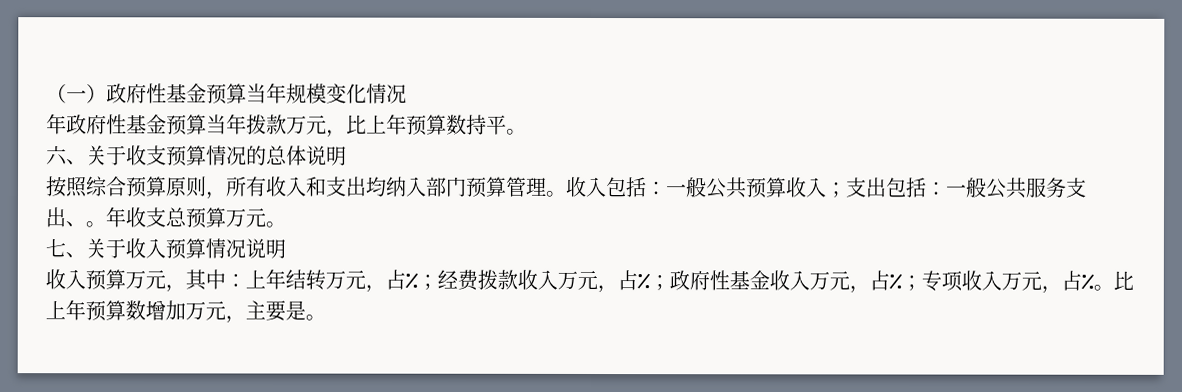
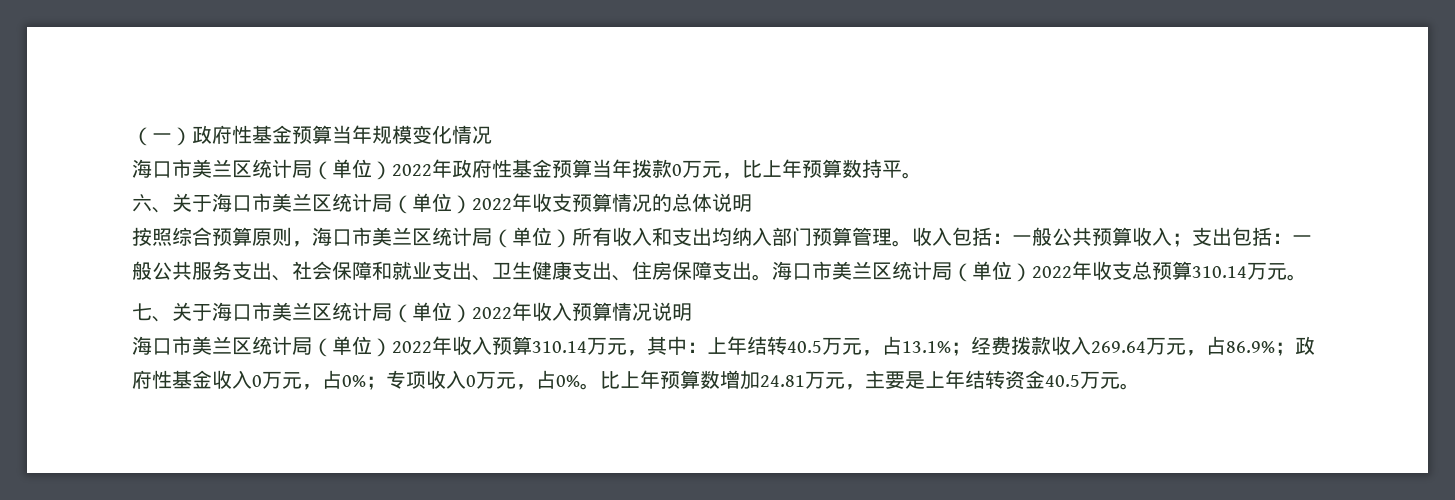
(407, 94) none -> [132,159,432,180] 海口市美兰区统计局（单位）2022
(287, 124) none -> [672,164,682,176] 0
(127, 155) none -> [212,193,532,214] 海口市美兰区统计局（单位）2022年
(227, 195) none -> [312,227,572,248] 海口市美兰区统计局（单位）
[85,221,106,228] 。 -> [292,261,1072,282] 社会保障和就业支出、卫生健康支出、住房保障支出。海口市美兰区统计局（单位）2022
(226, 217) none -> [1192,266,1247,278] 310.14
[125,238,286,260] [45,269,126,291] 收入预算情况说明 // 收入预算 -> [212,302,692,323] [132,336,587,357] 海口市美兰区统计局（单位）2022年收入预算情况说明 // 海口市美兰区统计局（单位）2022年收入预算310.14
[325,269,418,293] 万元，占% -> [787,336,951,356] 40.5万元，占13.1%
[557,270,650,294] 万元，占% -> [1091,336,1275,356] 269.64万元，占86.9%
[809,270,902,294] 万元，占% -> [252,370,366,390] 0万元，占0%
[1001,270,1094,294] 万元，占% -> [466,370,580,390] 0万元，占0%
(186, 310) none -> [760,375,805,387] 24.81
(306, 310) none -> [925,370,1120,390] 上年结转资金40.5万元

